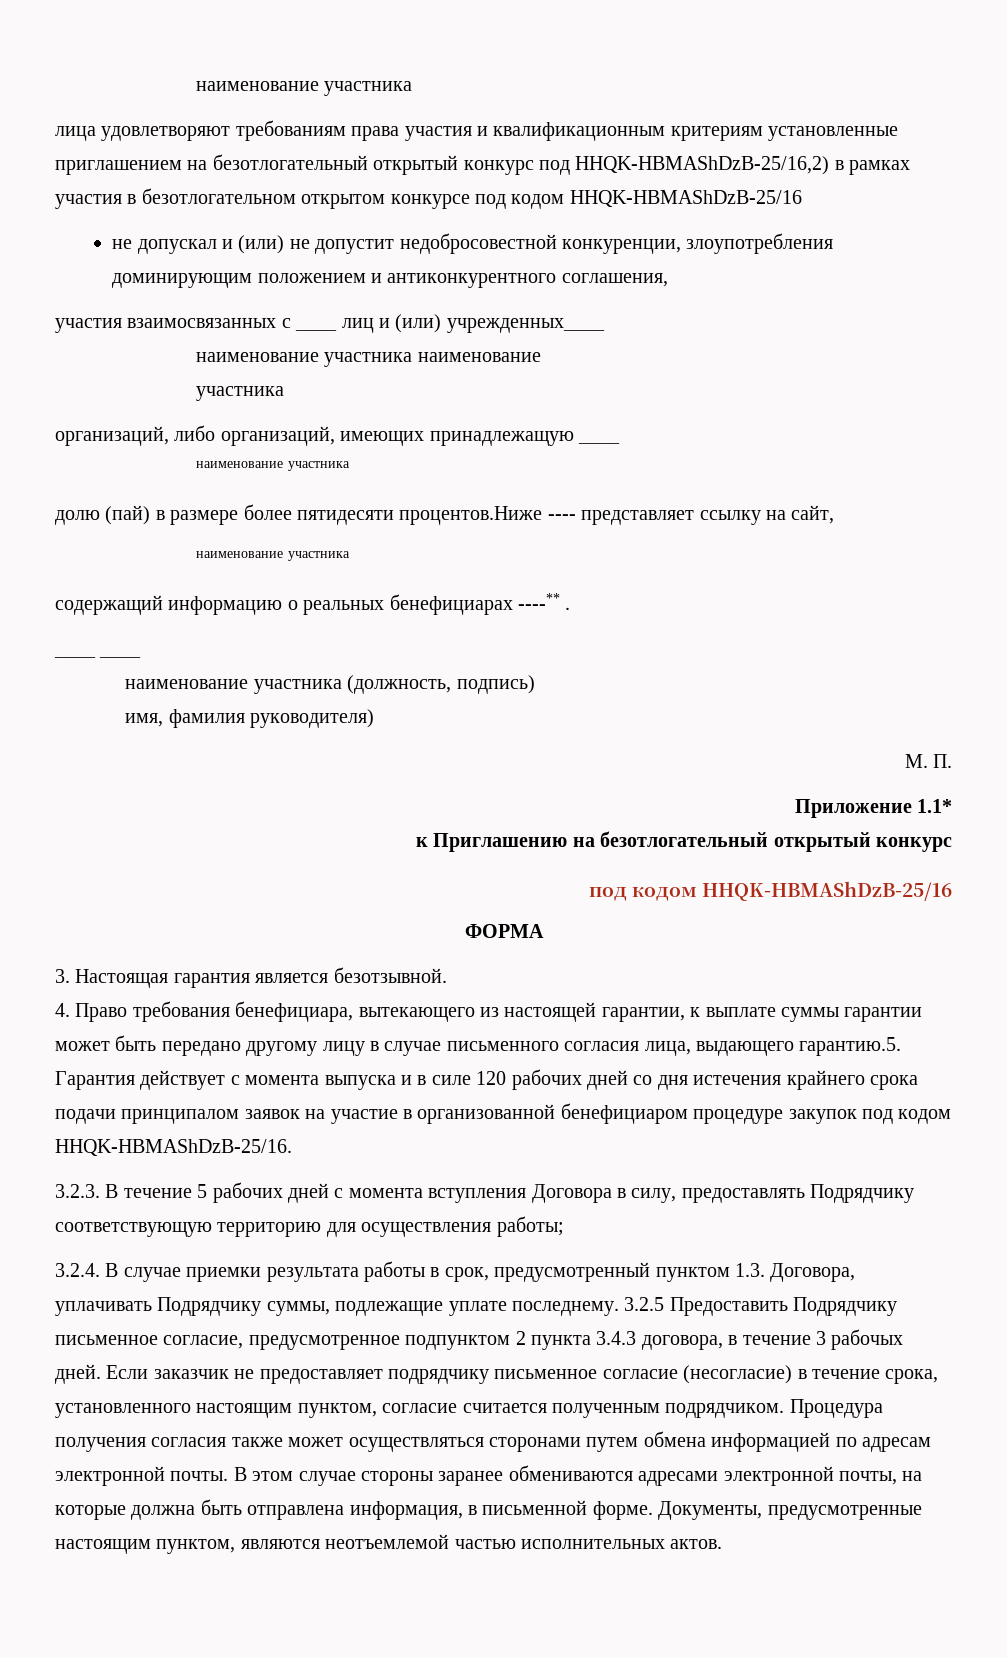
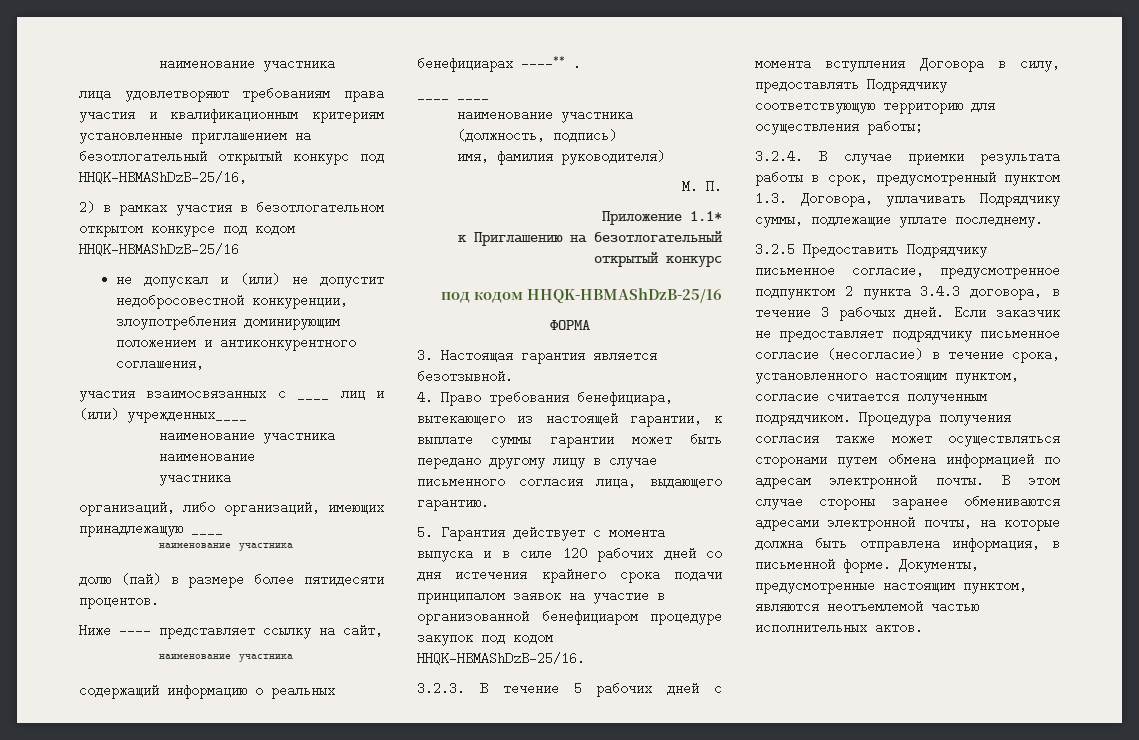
[575,156,830,175] HHQK-HBMAShDzB-25/16,2) -> [79,171,247,184] [79,201,95,214] HHQK-HBMAShDzB-25/16, // 2)
[399,506,543,525] процентов.Ниже -> [79,592,159,609] [79,622,111,638] процентов. // Ниже
[799,1037,902,1056] гарантию.5. -> [417,494,489,511] [417,526,433,539] гарантию. // 5.
(619, 1308) none -> (1043, 219) //

